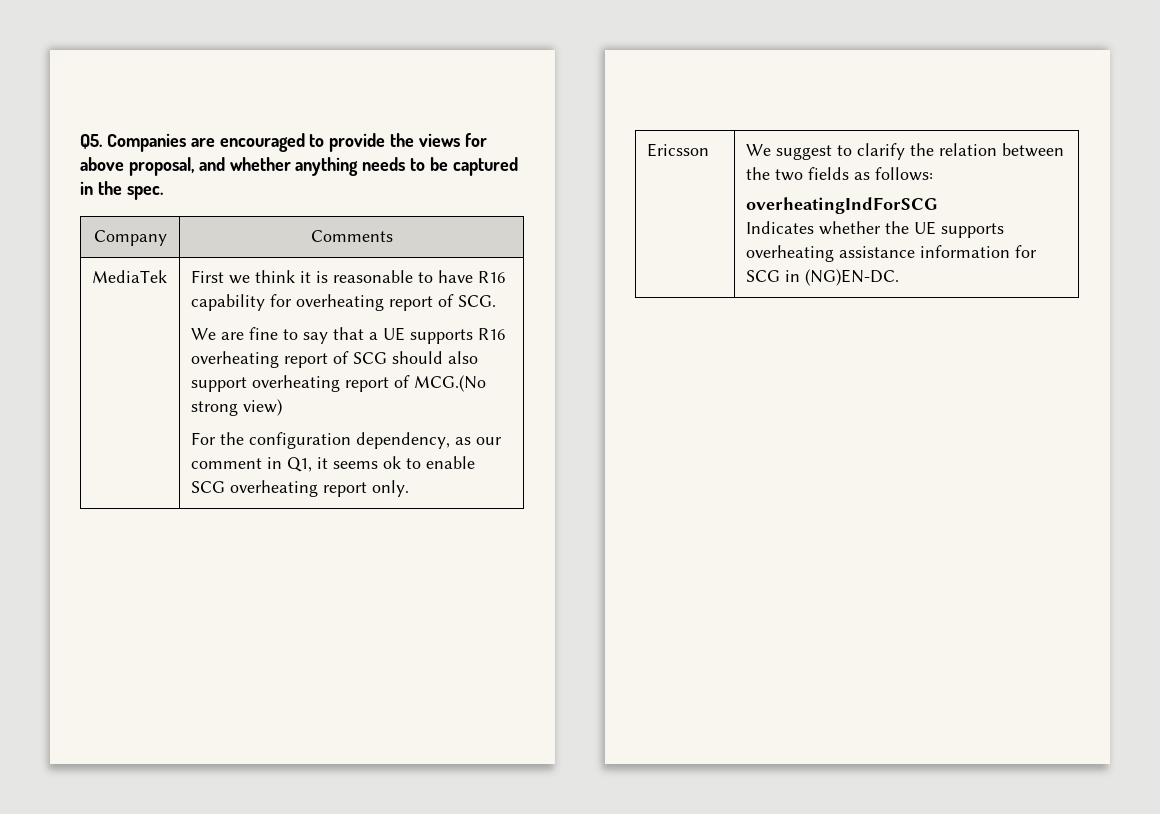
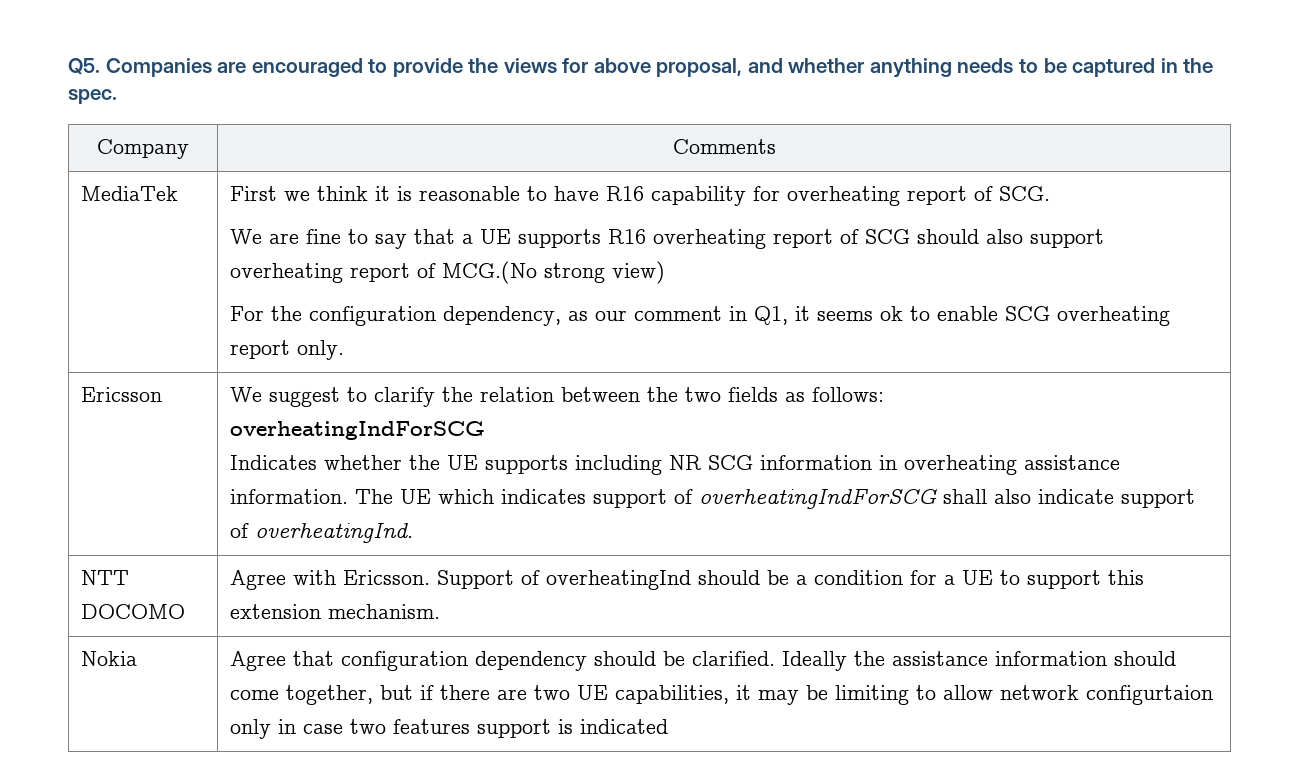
[745,245,1037,262] [745,269,899,286] overheating assistance information for SCG in (NG)EN-DC. -> [574,455,1120,475] [229,489,1195,509] [229,523,413,543] [80,570,129,585] [80,604,185,619] [229,570,1144,590] [229,604,440,619] [80,651,137,666] [229,651,1176,671] [229,685,1213,705] [229,719,668,739] including NR SCG information in overheating assistance information. The UE which indicates support of overheatingIndForSCG shall also indicate support of overheatingInd. // NTT DOCOMO | Agree with Ericsson. Support of overheatingInd should be a condition for a UE to support this extension mechanism. // Nokia | Agree that configuration dependency should be clarified. Ideally the assistance information should come together, but if there are two UE capabilities, it may be limiting to allow network configurtaion only in case two features support is indicated

